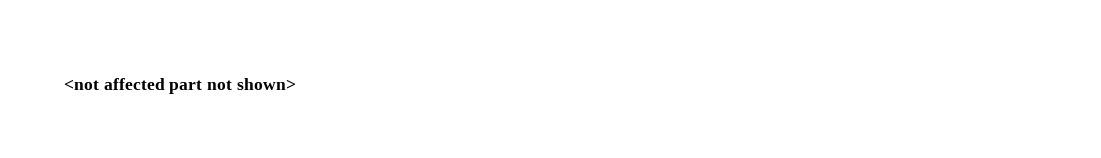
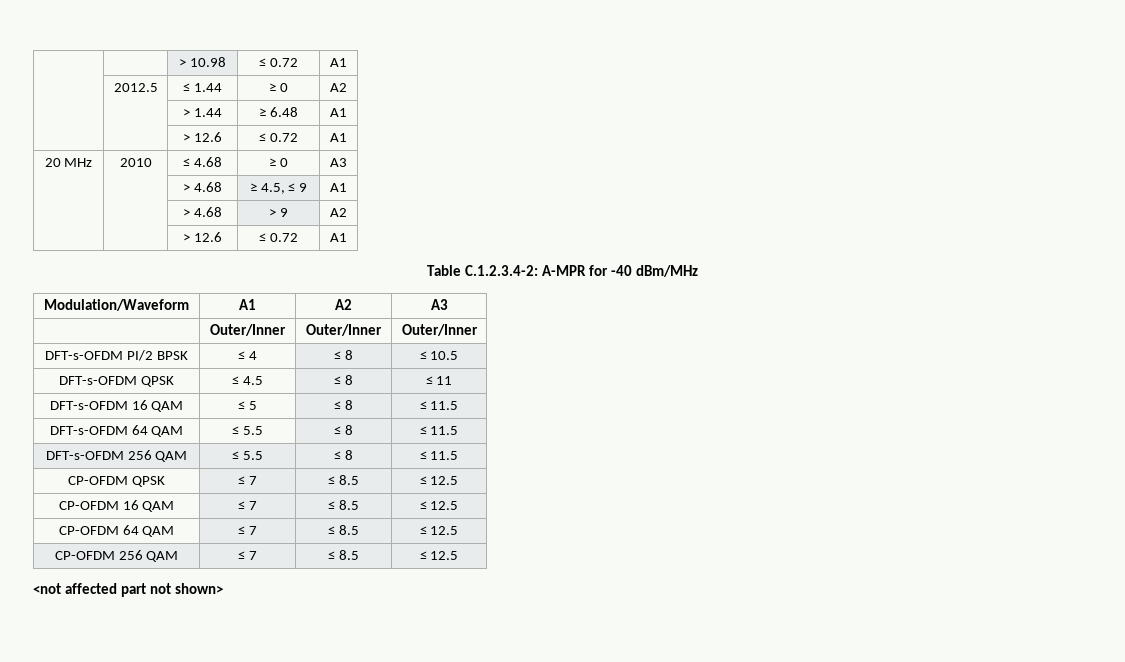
(64, 84) none -> [179,57,226,67] [259,58,298,67] [330,58,347,67] [113,83,158,92] [183,83,222,92] [269,83,288,92] [330,83,347,92] [183,108,222,117] [259,107,298,117] [330,108,347,117] [183,132,222,142] [259,133,298,142] [330,133,347,142] [44,158,93,167] [119,158,152,167] [183,157,222,167] [269,158,288,167] [330,158,347,167] [183,182,222,192] [249,183,308,194] [330,183,347,192] [183,207,222,217] [269,208,288,217] [330,208,347,217] [183,232,222,242] [259,233,298,242] [330,233,347,242] [427,265,698,277] [44,299,189,311] [239,299,256,310] [335,299,352,310] [430,299,448,310] [210,324,286,336] [306,324,382,336] [401,324,478,336] [45,350,188,361] [238,351,257,360] [334,350,353,360] [419,351,459,360] [59,376,174,387] [232,376,263,385] [334,375,353,385] [425,376,453,385] [49,400,184,412] [238,401,257,410] [334,400,353,410] [419,401,459,410] [49,425,184,437] [232,426,263,435] [334,425,353,435] [419,426,459,435] [45,450,188,462] [232,451,263,460] [334,450,353,460] [419,451,459,460] [68,476,165,487] [238,476,257,485] [328,475,359,485] [419,476,459,485] [58,500,175,512] [238,501,257,510] [328,500,359,510] [419,501,459,510] [58,525,175,537] [238,526,257,535] [328,525,359,535] [419,526,459,535] [54,550,179,562] [238,551,257,560] [328,550,359,560] [419,551,459,560] | | > 10.98 | ≤ 0.72 | A1 // | 2012.5 | ≤ 1.44 | ≥ 0 | A2 // | | > 1.44 | ≥ 6.48 | A1 // | | > 12.6 | ≤ 0.72 | A1 // 20 MHz | 2010 | ≤ 4.68 | ≥ 0 | A3 // | | > 4.68 | ≥ 4.5, ≤ 9 | A1 // | | > 4.68 | > 9 | A2 // | | > 12.6 | ≤ 0.72 | A1 // Table C.1.2.3.4-2: A-MPR for -40 dBm/MHz // Modulation/Waveform | A1 | A2 | A3 // | Outer/Inner | Outer/Inner | Outer/Inner // DFT-s-OFDM PI/2 BPSK | ≤ 4 | ≤ 8 | ≤ 10.5 // DFT-s-OFDM QPSK | ≤ 4.5 | ≤ 8 | ≤ 11 // DFT-s-OFDM 16 QAM | ≤ 5 | ≤ 8 | ≤ 11.5 // DFT-s-OFDM 64 QAM | ≤ 5.5 | ≤ 8 | ≤ 11.5 // DFT-s-OFDM 256 QAM | ≤ 5.5 | ≤ 8 | ≤ 11.5 // CP-OFDM QPSK | ≤ 7 | ≤ 8.5 | ≤ 12.5 // CP-OFDM 16 QAM | ≤ 7 | ≤ 8.5 | ≤ 12.5 // CP-OFDM 64 QAM | ≤ 7 | ≤ 8.5 | ≤ 12.5 // CP-OFDM 256 QAM | ≤ 7 | ≤ 8.5 | ≤ 12.5 //

